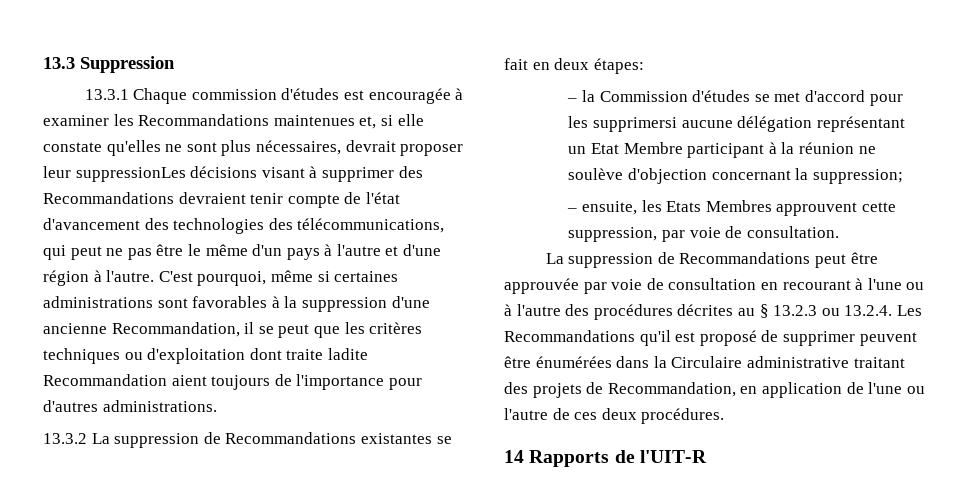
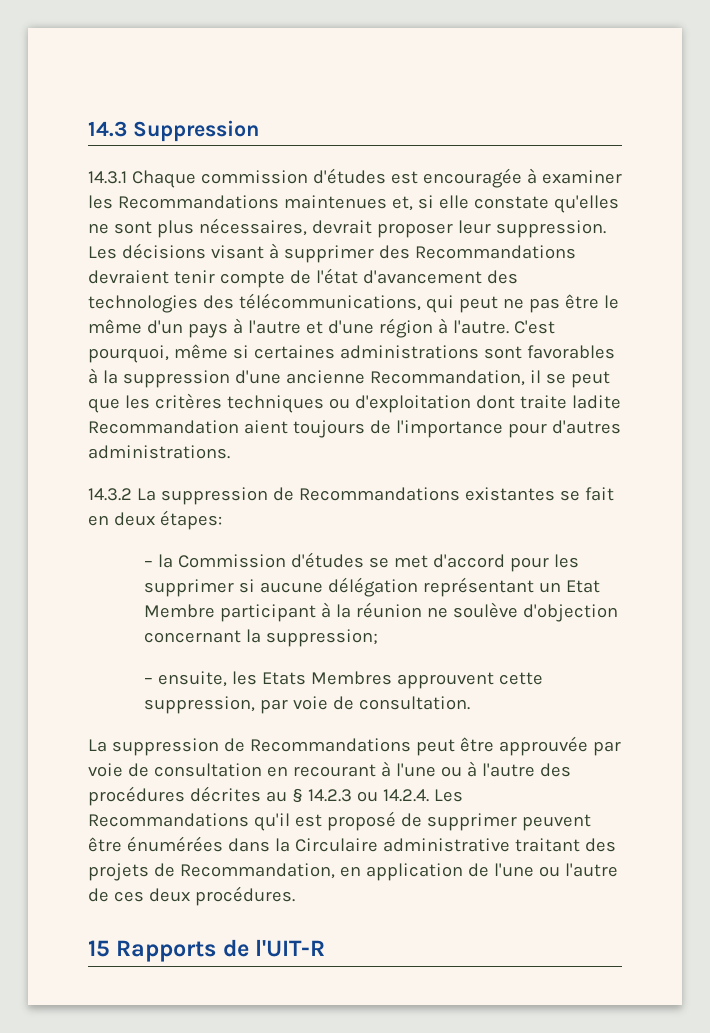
[43,57,75,69] 13.3 -> [88,121,127,137] 14.3
[84,89,129,100] 13.3.1 -> [88,171,127,184] 14.3.1
[75,167,186,182] suppressionLes -> [495,220,606,238] [88,246,117,259] suppression. Les
[43,433,87,444] 13.3.2 -> [88,488,132,501] 14.3.2
[593,117,678,132] supprimersi -> [144,579,256,597] supprimer si
[773,305,893,316] 13.2.3 ou 13.2.4. -> [307,789,429,802] 14.2.3 ou 14.2.4.
[504,450,524,463] 14 -> [88,940,110,957] 15

